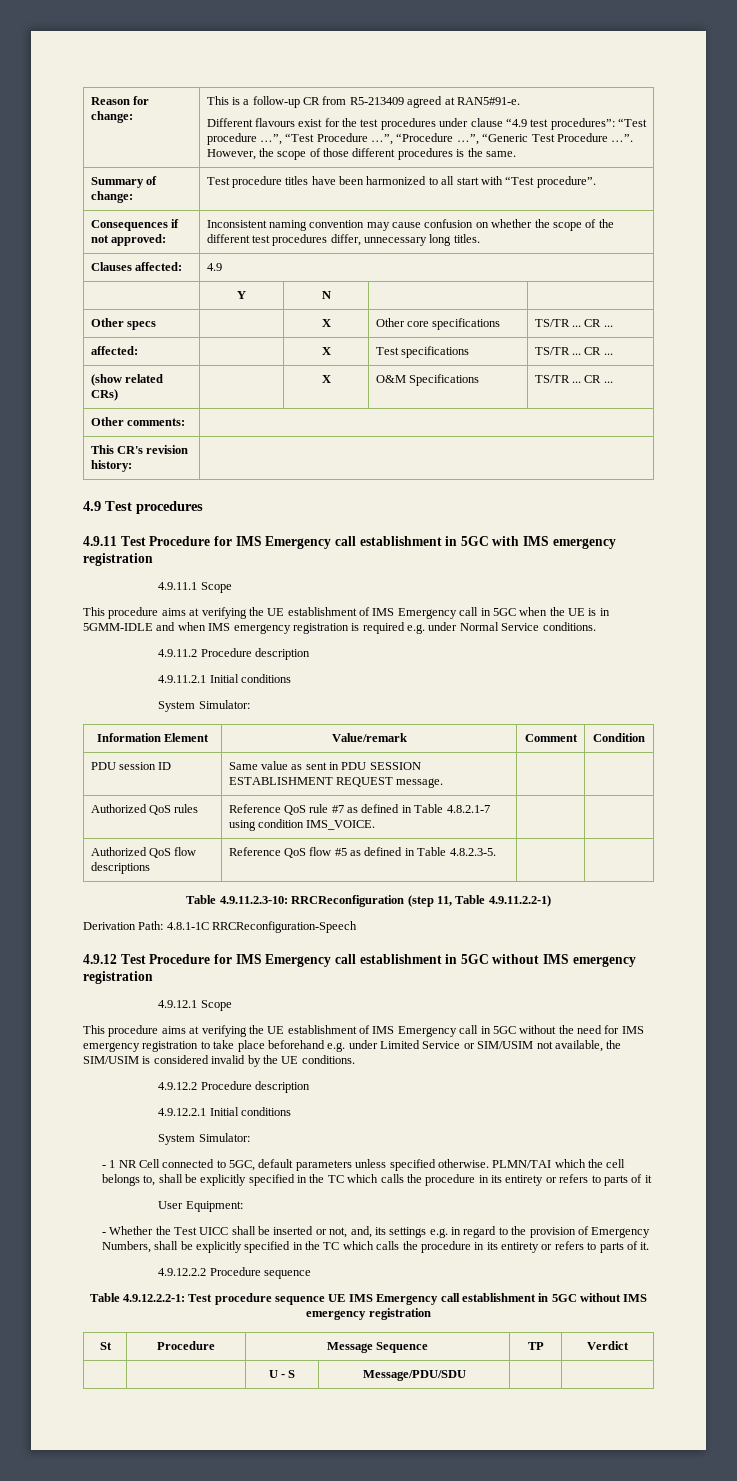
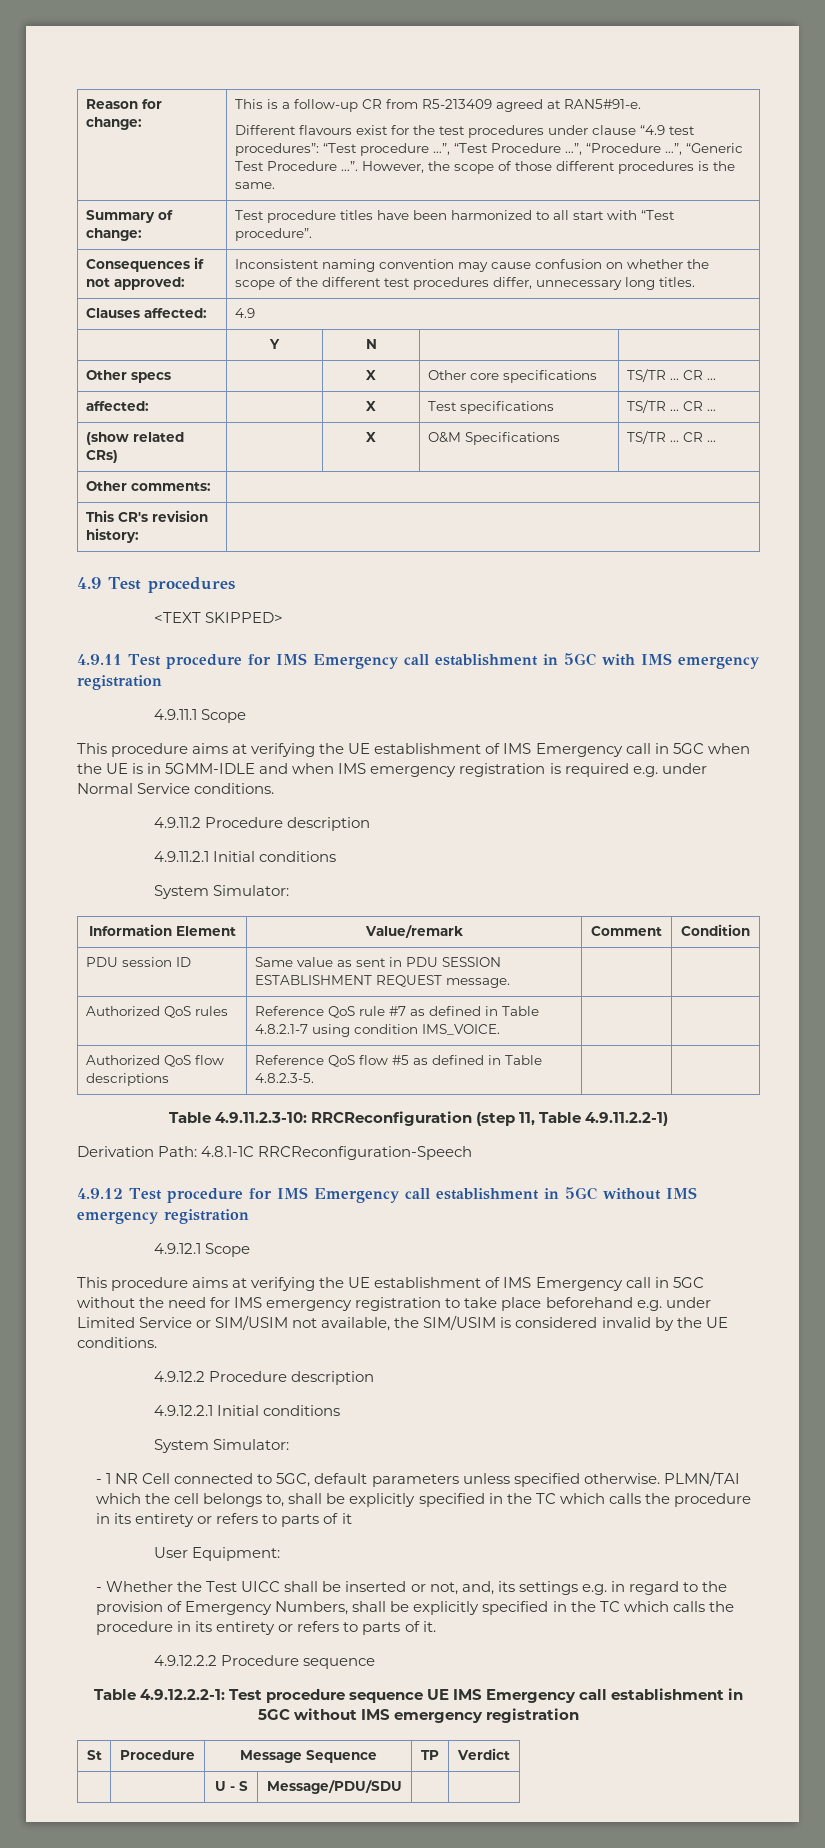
(203, 507) none -> [153,612,283,623] // <TEXT SKIPPED>
[149,536,211,546] Procedure -> [165,654,242,669] procedure
[149,954,211,964] Procedure -> [166,1188,243,1203] procedure

